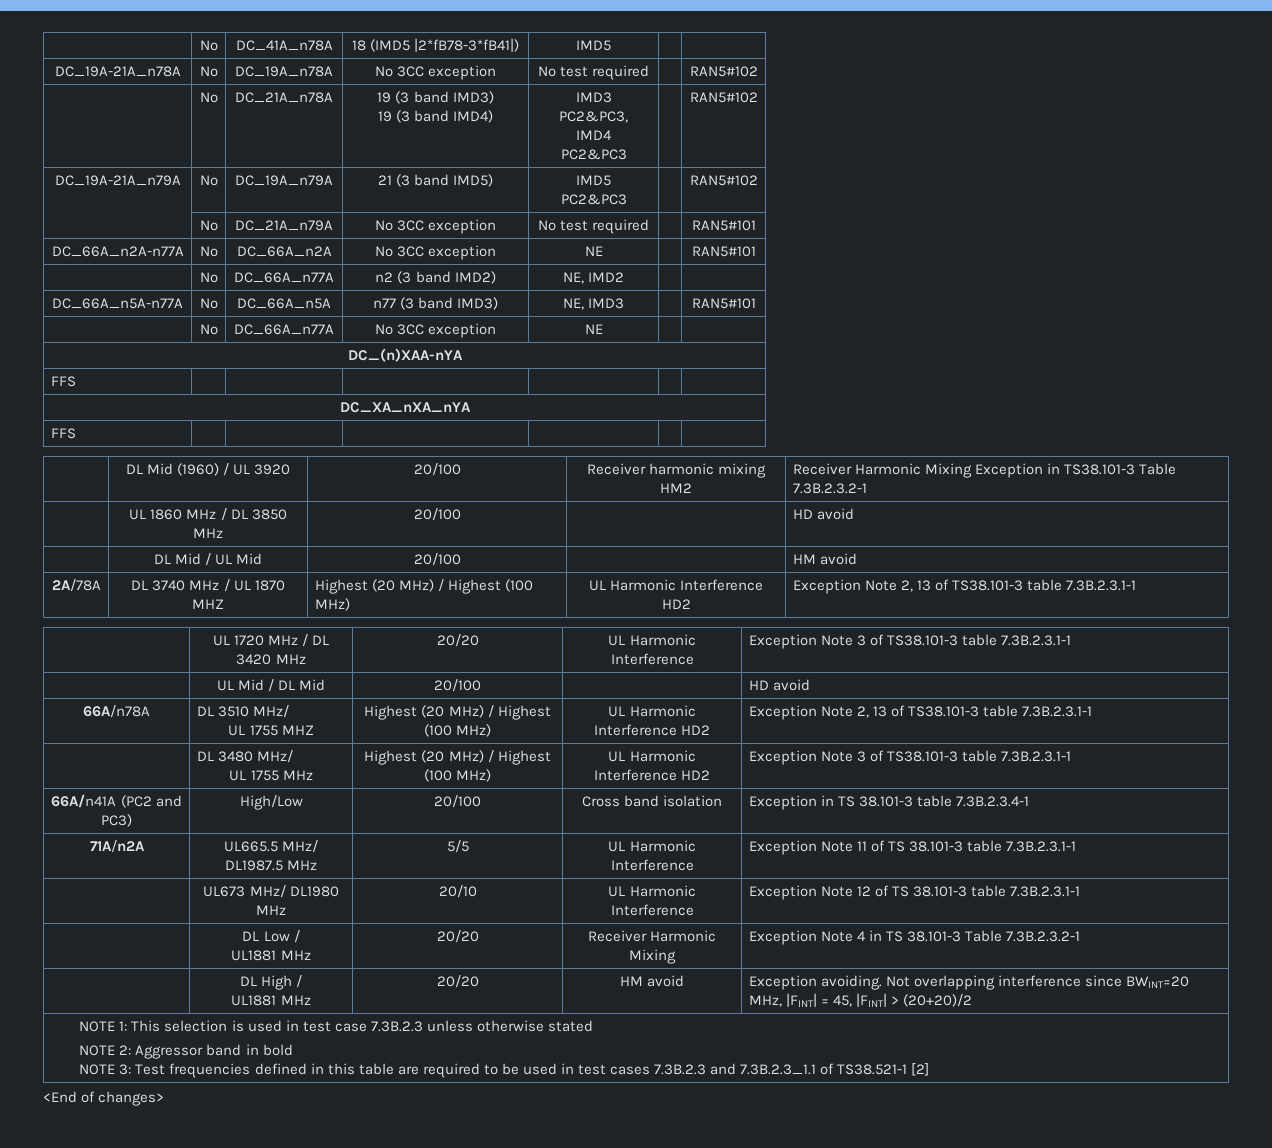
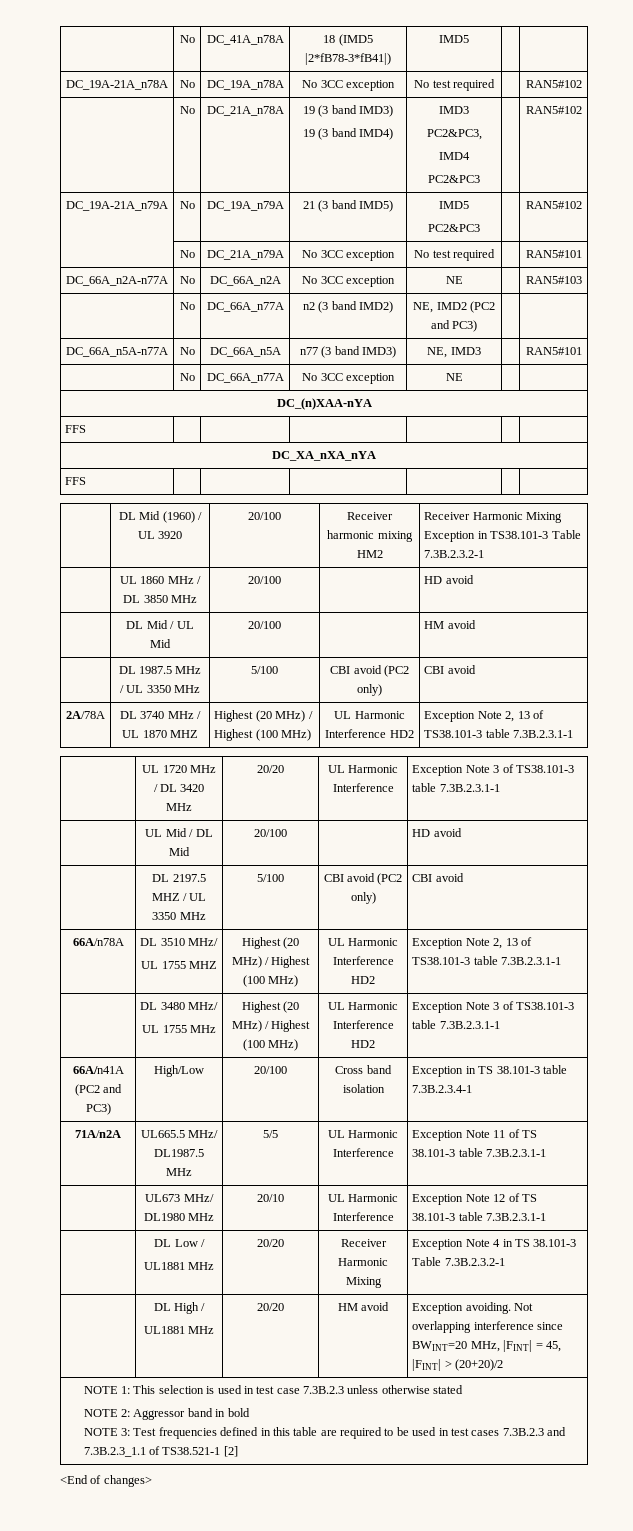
[691,246,756,257] RAN5#101 -> [525,276,582,284] RAN5#103
(625, 277) none -> [469,301,495,313] [430,320,478,332] (PC2 and PC3)
(857, 559) none -> [118,666,202,674] [119,685,201,693] [251,666,278,674] [330,665,409,677] [356,684,382,696] [424,665,476,674] // | DL 1987.5 MHz / UL 3350 MHz | 5/100 | CBI avoid (PC2 only) | CBI avoid
(810, 685) none -> [152,874,206,882] [151,893,207,901] [152,912,206,920] [257,874,284,882] [323,873,403,885] [350,892,376,904] [412,873,464,882] // | DL 2197.5 MHZ / UL 3350 MHz | 5/100 | CBI avoid (PC2 only) | CBI avoid

